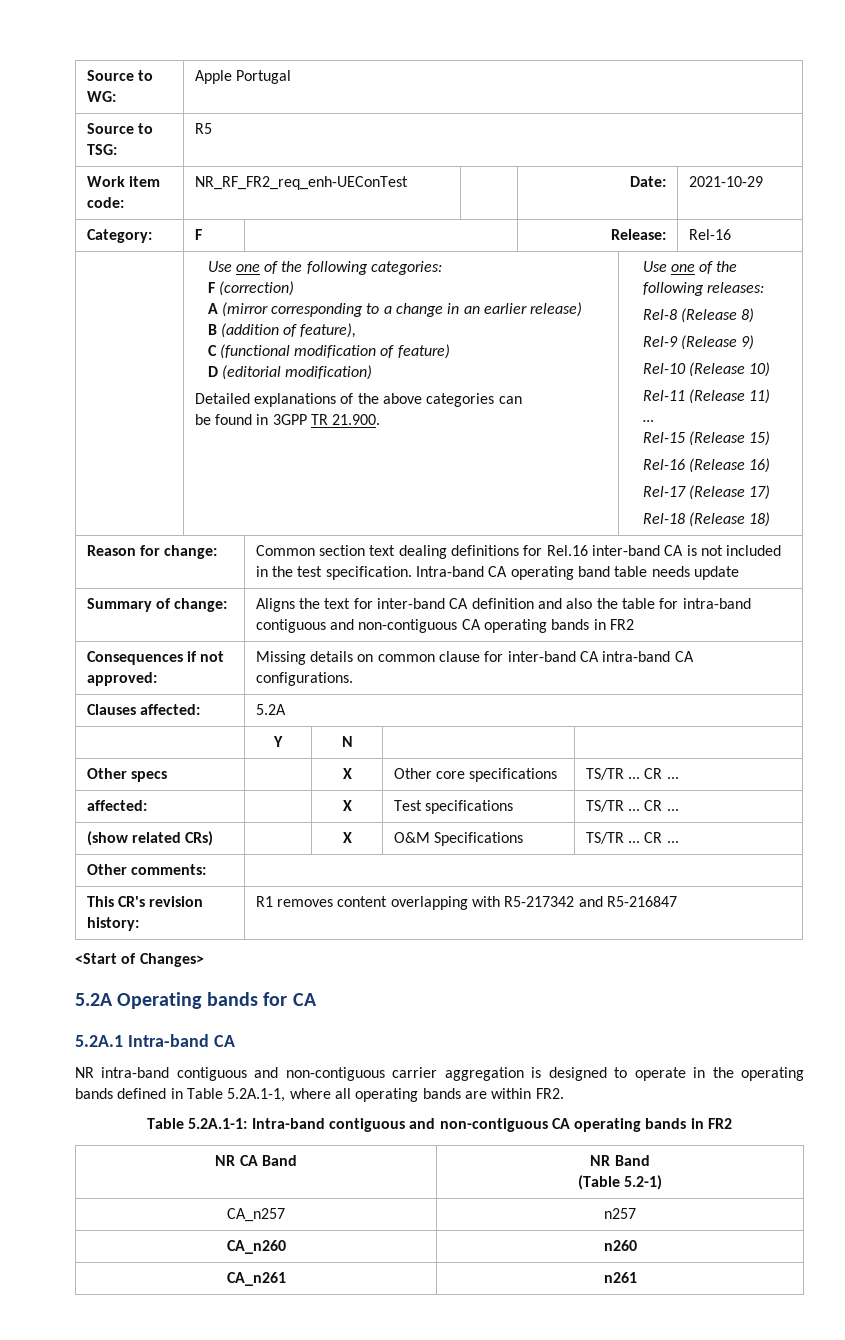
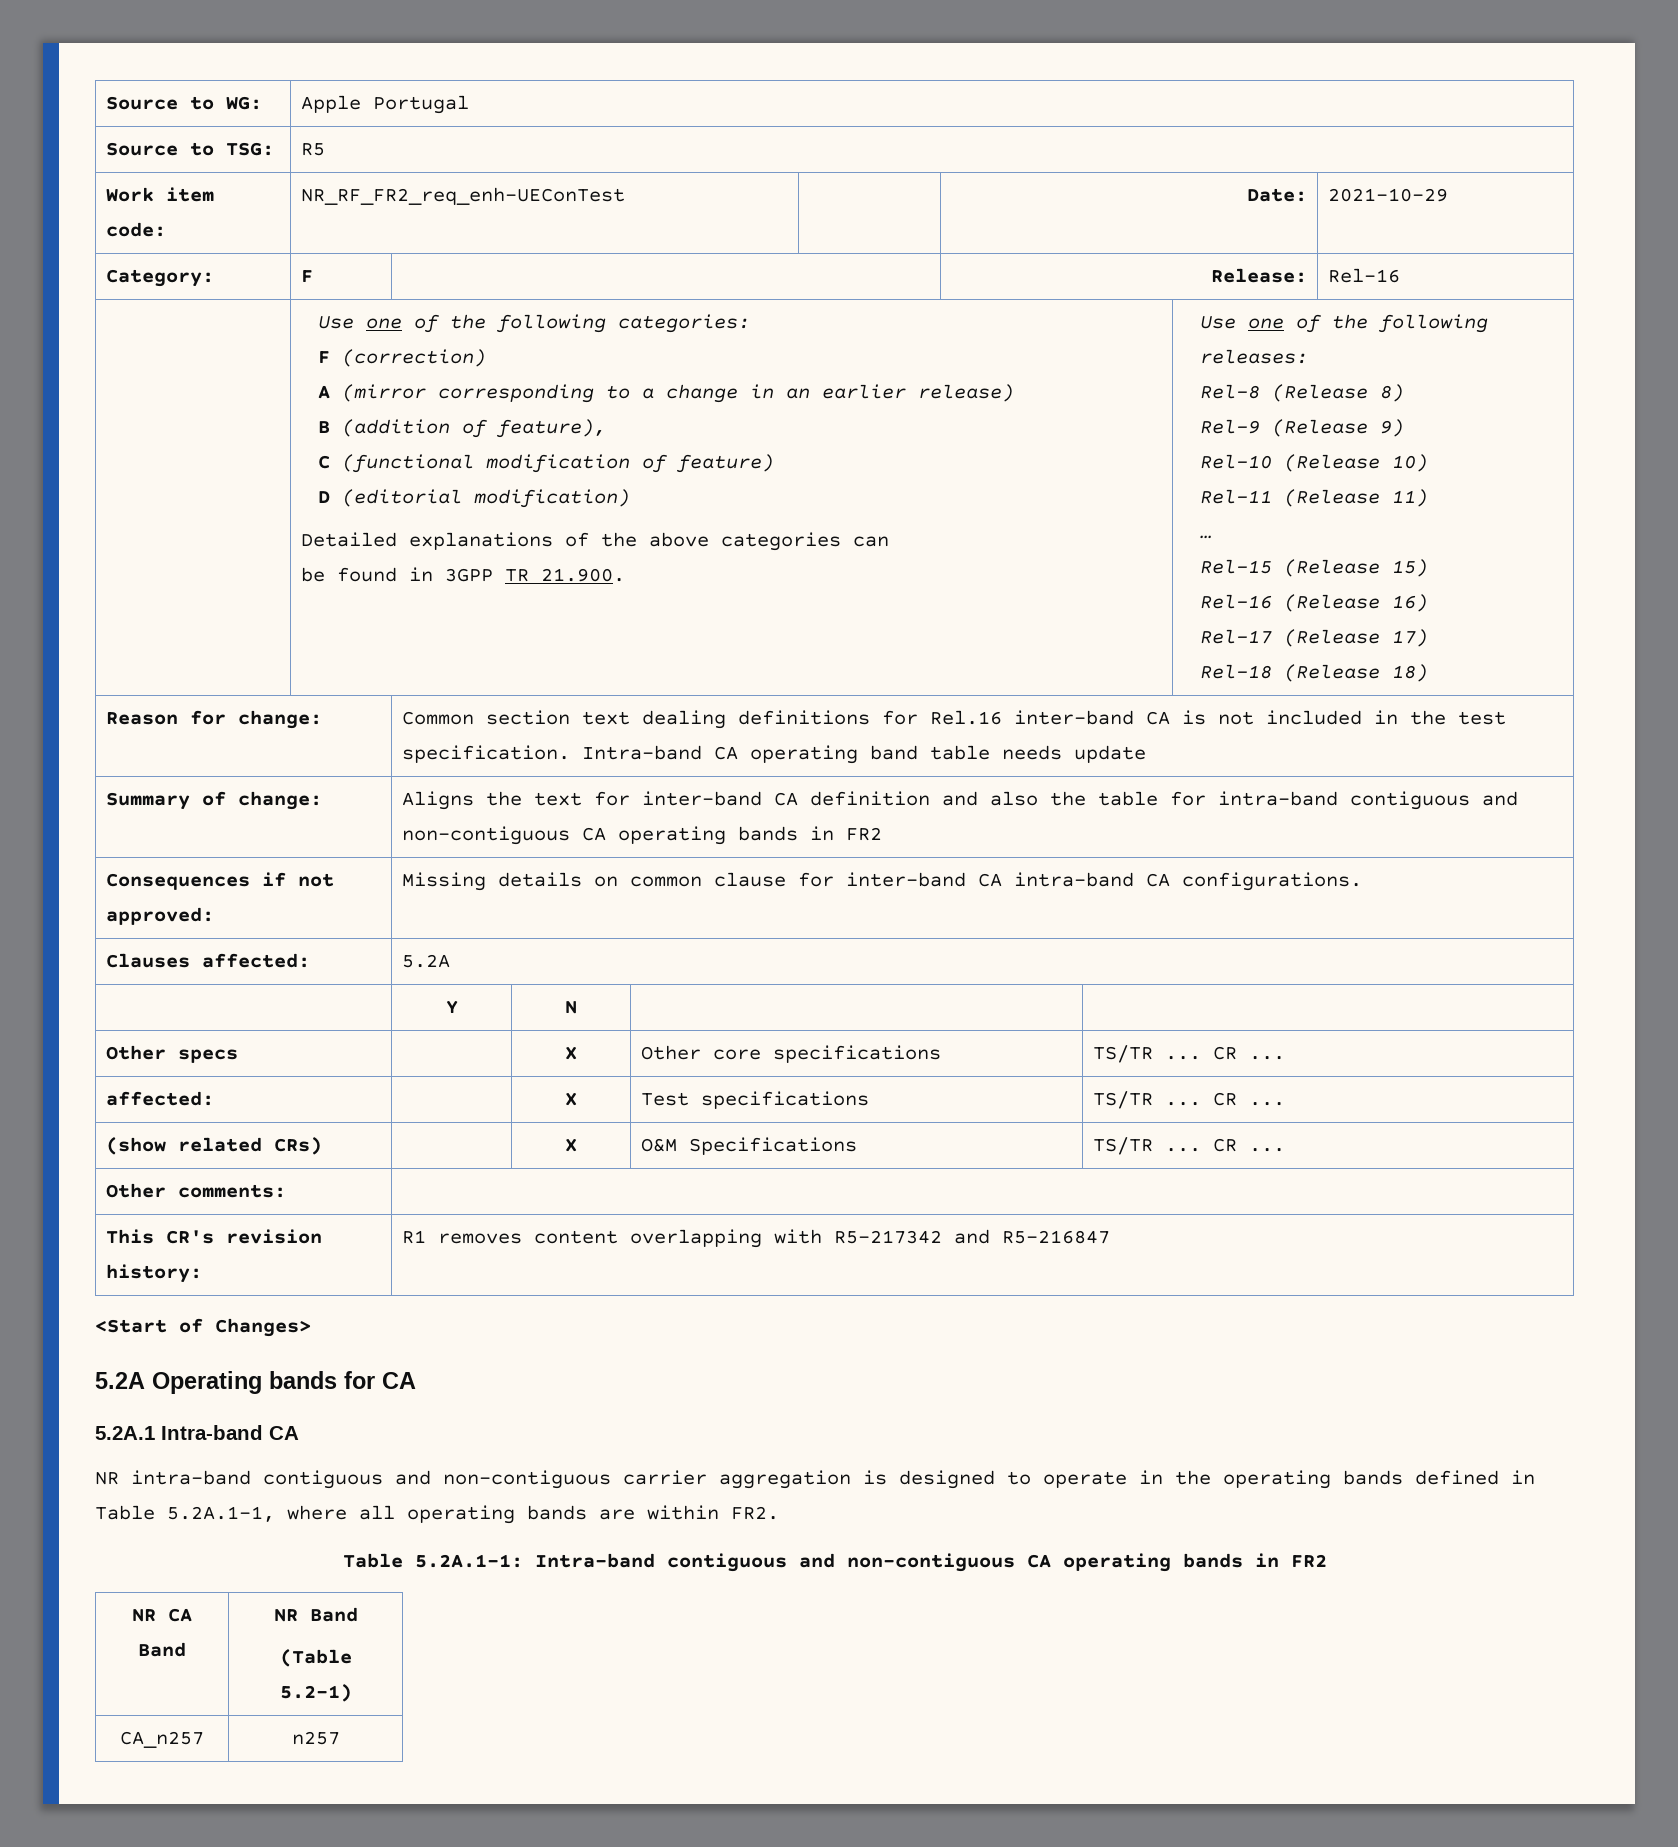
[226,1240,286,1254] [603,1240,637,1251] [226,1272,286,1286] [603,1272,637,1283] // CA_n260 | n260 // CA_n261 | n261 -> (340, 1738) none

